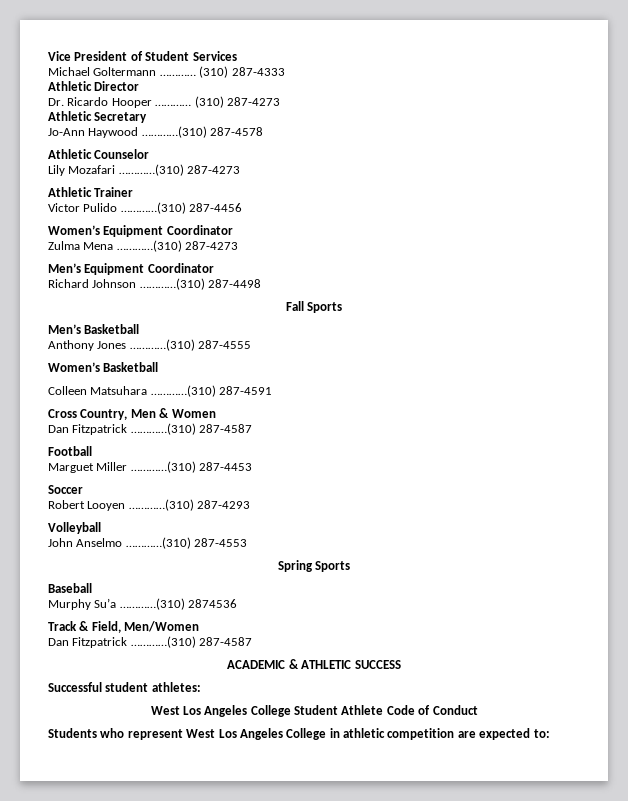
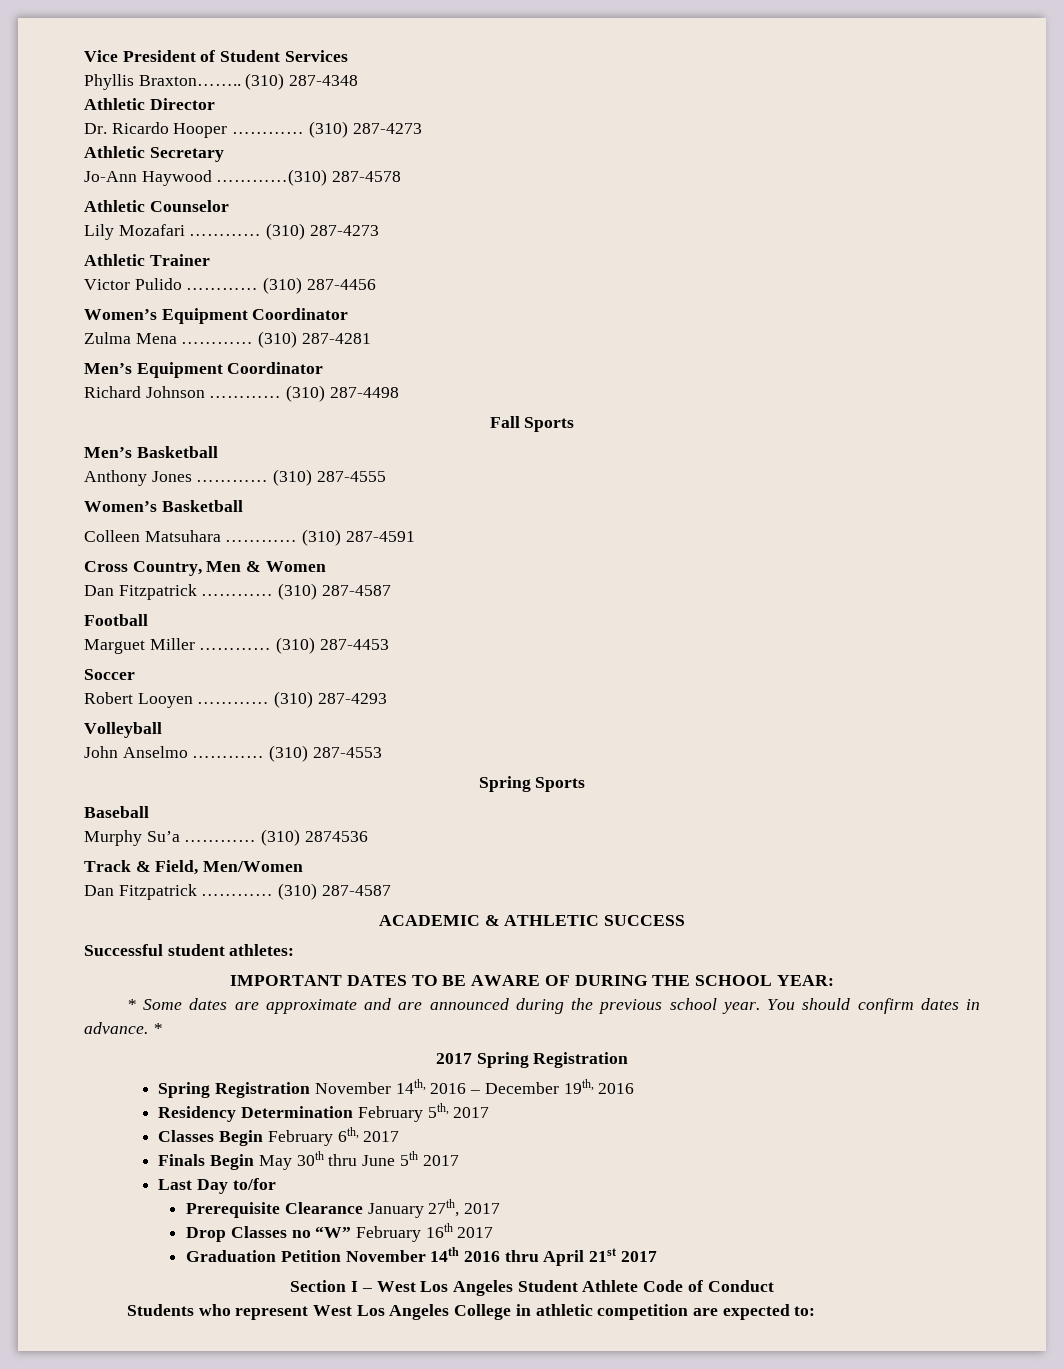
[48,66,285,78] Michael Goltermann ………… (310) 287-4333 -> [84,73,359,90] Phyllis Braxton…….. (310) 287-4348
[118,164,184,176] …………(310) -> [189,223,306,240] ………… (310)
[120,202,186,214] …………(310) -> [186,277,303,294] ………… (310)
[116,240,239,252] …………(310) 287-4273 -> [181,331,371,348] ………… (310) 287-4281
[139,278,205,290] …………(310) -> [209,385,326,402] ………… (310)
[129,339,195,351] …………(310) -> [196,469,313,486] ………… (310)
[150,385,216,397] …………(310) -> [225,529,342,546] ………… (310)
[130,423,196,435] …………(310) -> [201,583,318,600] ………… (310)
[130,461,196,473] …………(310) -> [199,637,316,654] ………… (310)
[128,499,194,511] …………(310) -> [197,691,314,708] ………… (310)
[125,537,191,549] …………(310) -> [192,745,309,762] ………… (310)
[119,598,185,610] …………(310) -> [184,829,301,846] ………… (310)
[130,636,196,648] …………(310) -> [201,883,318,900] ………… (310)
[150,705,291,717] West Los Angeles College -> [230,975,834,986] [126,998,980,1014] [84,1022,162,1034] [435,1052,629,1068] [158,1079,635,1098] [158,1103,490,1122] [158,1127,400,1146] [158,1151,459,1170] [158,1178,276,1194] [186,1199,501,1218] [186,1223,494,1242] [186,1247,657,1266] [290,1280,514,1296] IMPORTANT DATES TO BE AWARE OF DURING THE SCHOOL YEAR: // * Some dates are approximate and are announced during the previous school year. You should confirm dates in advance. * // 2017 Spring Registration // Spring Registration November 14th, 2016 – December 19th, 2016 // Residency Determination February 5th, 2017 // Classes Begin February 6th, 2017 // Finals Begin May 30th thru June 5th 2017 // Last Day to/for // Prerequisite Clearance January 27th, 2017 // Drop Classes no “W” February 16th 2017 // Graduation Petition November 14th 2016 thru April 21st 2017 // Section I – West Los Angeles

